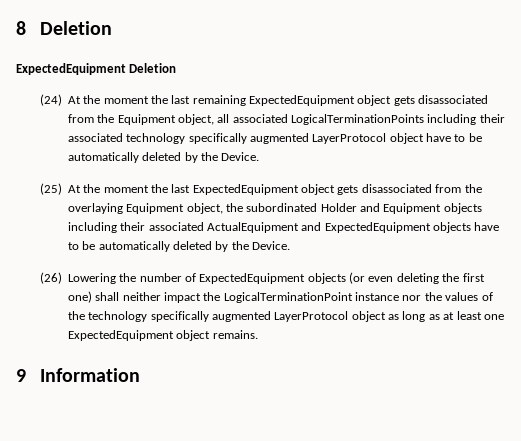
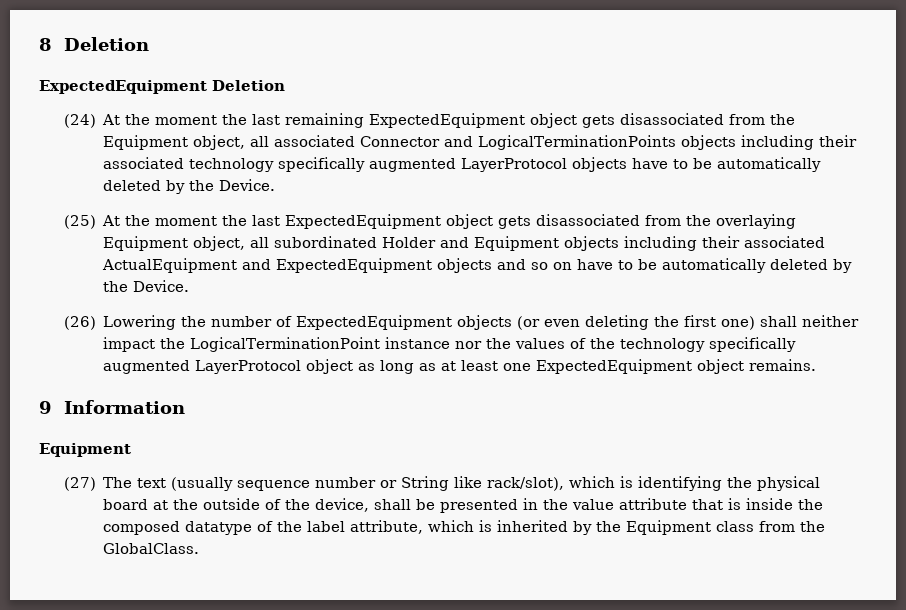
[291,114,425,125] LogicalTerminationPoints -> [360,135,737,150] Connector and LogicalTerminationPoints objects
[389,133,424,144] object -> [572,157,628,172] objects
[225,203,243,212] the -> [250,237,270,248] all
(472, 227) none -> [497,259,573,270] and so on
(140, 375) none -> [39,443,131,457] [63,476,821,491] [103,498,824,513] [103,520,826,535] [103,543,200,554] // Equipment // (27) The text (usually sequence number or String like rack/slot), which is identifying the physical board at the outside of the device, shall be presented in the value attribute that is inside the composed datatype of the label attribute, which is inherited by the Equipment class from the GlobalClass.

